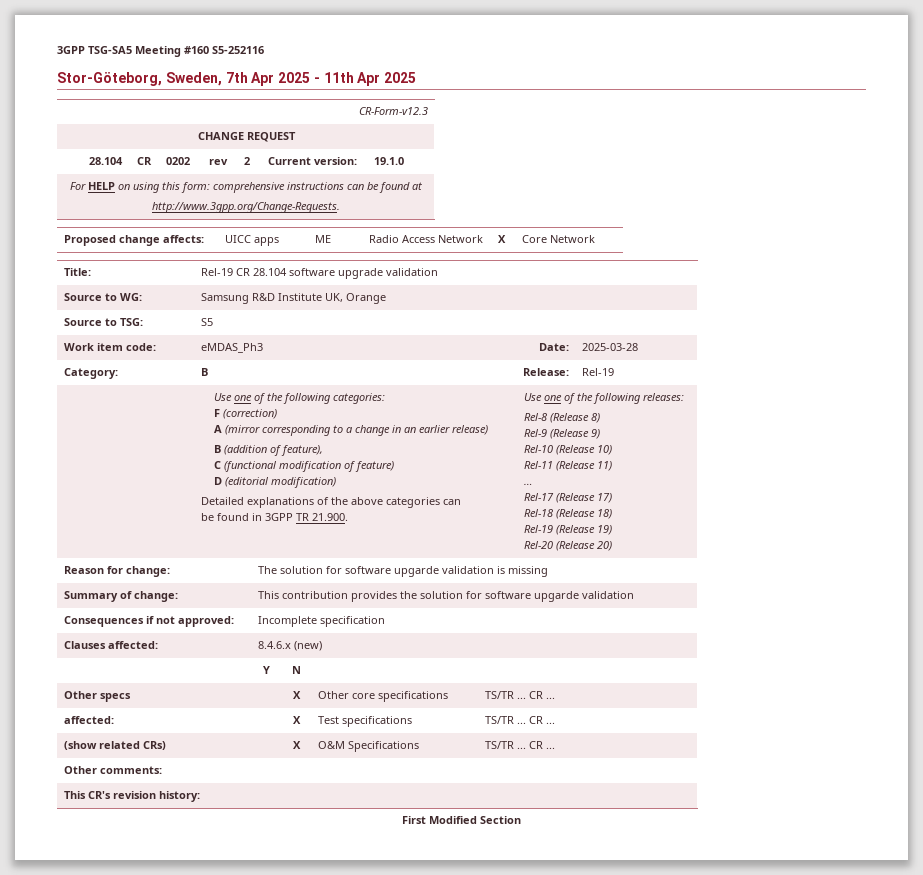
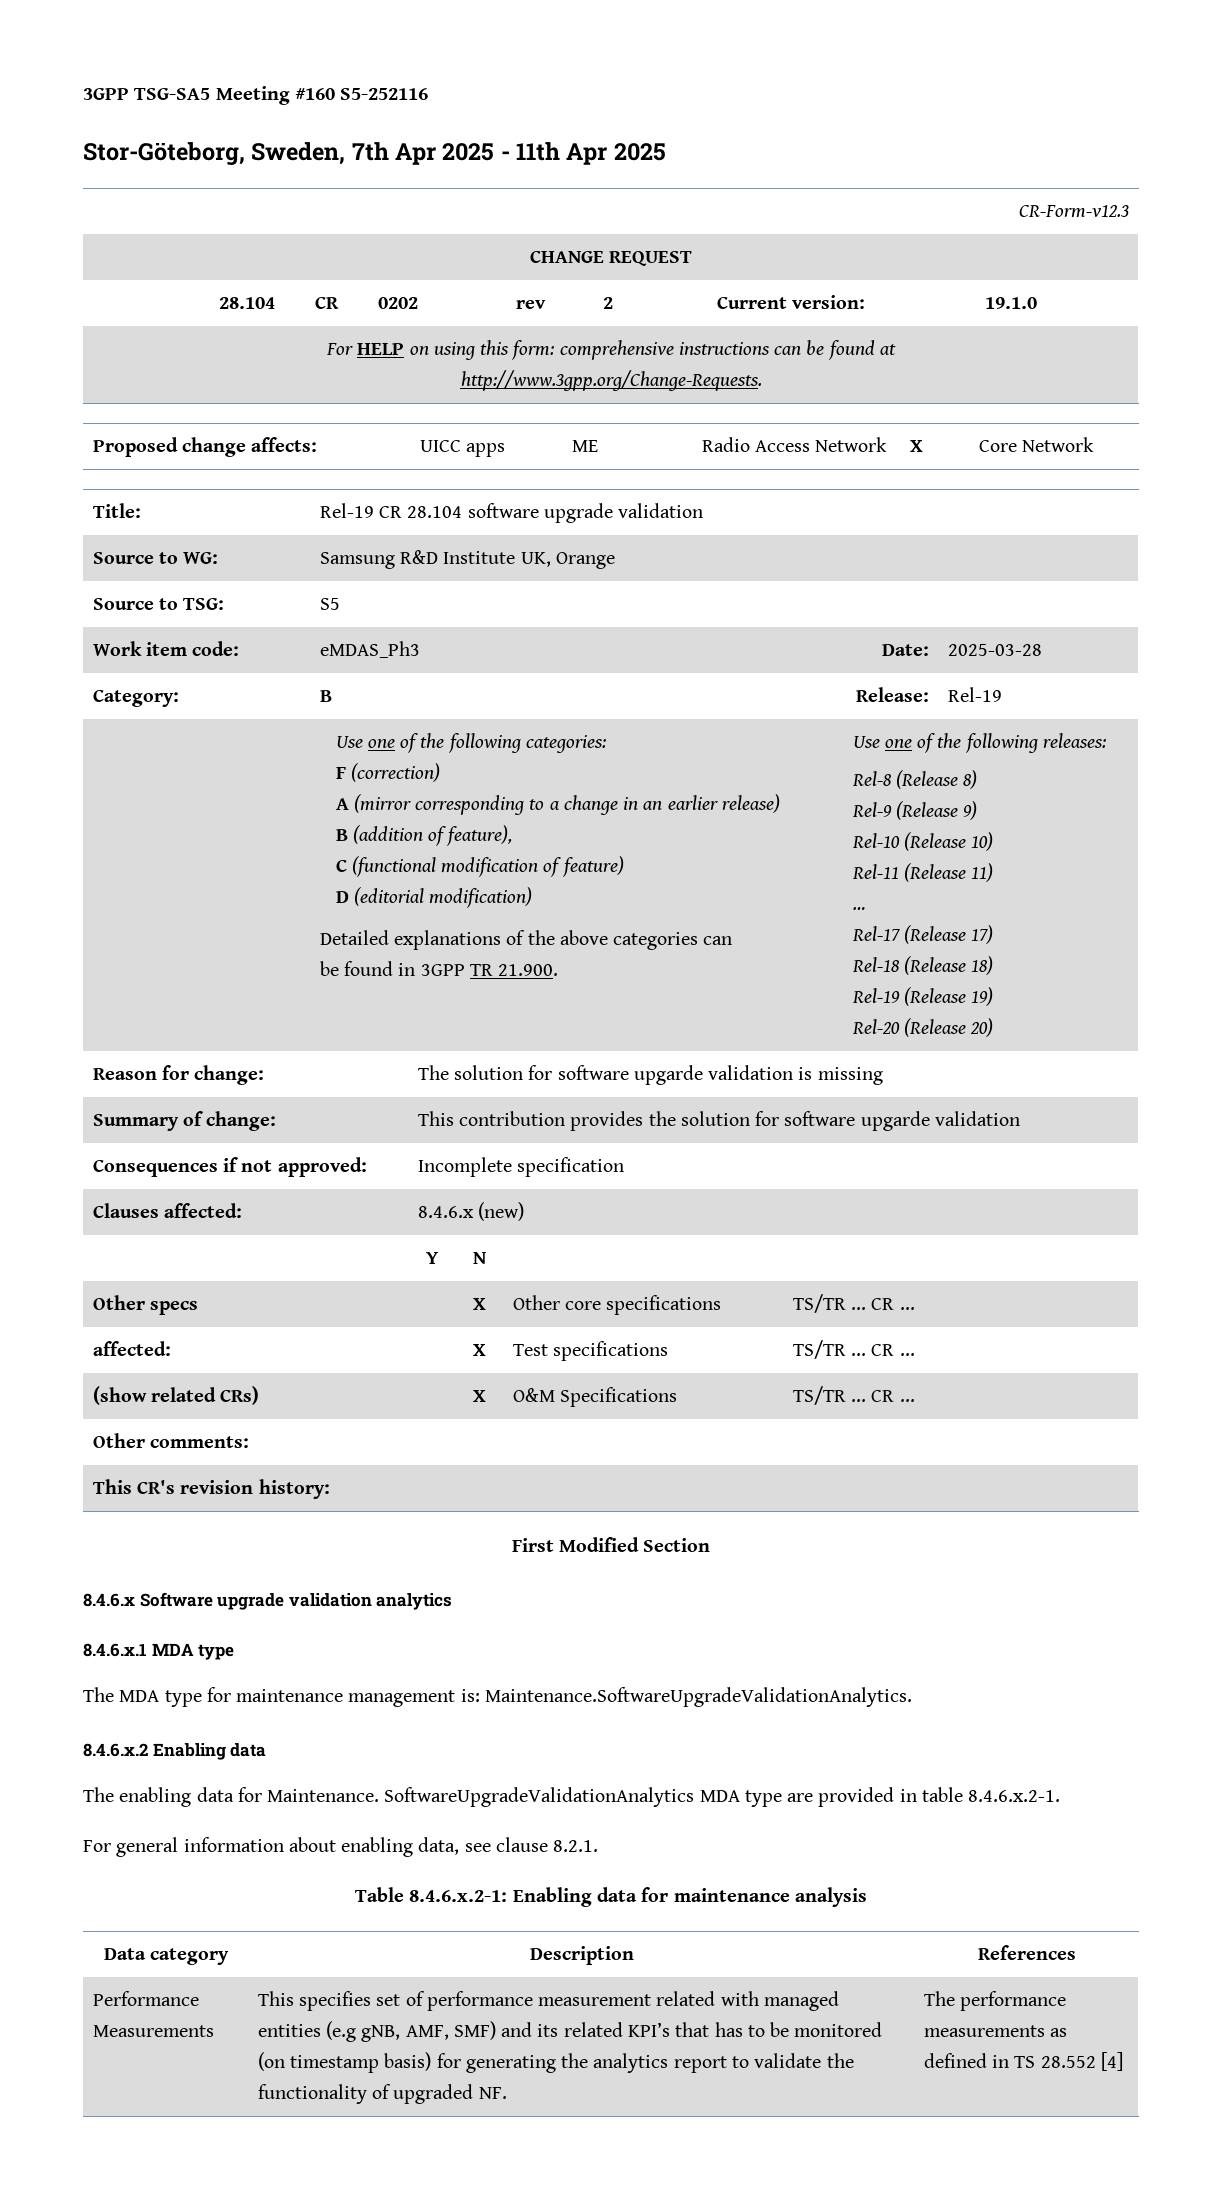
(521, 820) none -> [83,1592,453,1610] [83,1643,235,1660] [83,1687,912,1707] [83,1743,267,1760] [83,1787,1061,1807] [83,1837,599,1857] [355,1887,867,1907] [103,1948,230,1965] [529,1946,634,1965] [977,1945,1076,1960] [92,1991,199,2006] [92,2025,214,2037] [257,1991,839,2011] [257,2021,883,2042] [257,2052,854,2073] [257,2084,507,2104] [923,1991,1067,2011] [923,2025,1068,2037] [923,2052,1123,2071] // 8.4.6.x Software upgrade validation analytics // 8.4.6.x.1 MDA type // The MDA type for maintenance management is: Maintenance.SoftwareUpgradeValidationAnalytics. // 8.4.6.x.2 Enabling data // The enabling data for Maintenance. SoftwareUpgradeValidationAnalytics MDA type are provided in table 8.4.6.x.2-1. // For general information about enabling data, see clause 8.2.1. // Table 8.4.6.x.2-1: Enabling data for maintenance analysis // Data category | Description | References // Performance Measurements | This specifies set of performance measurement related with managed entities (e.g gNB, AMF, SMF) and its related KPI’s that has to be monitored (on timestamp basis) for generating the analytics report to validate the functionality of upgraded NF. | The performance measurements as defined in TS 28.552 [4]

